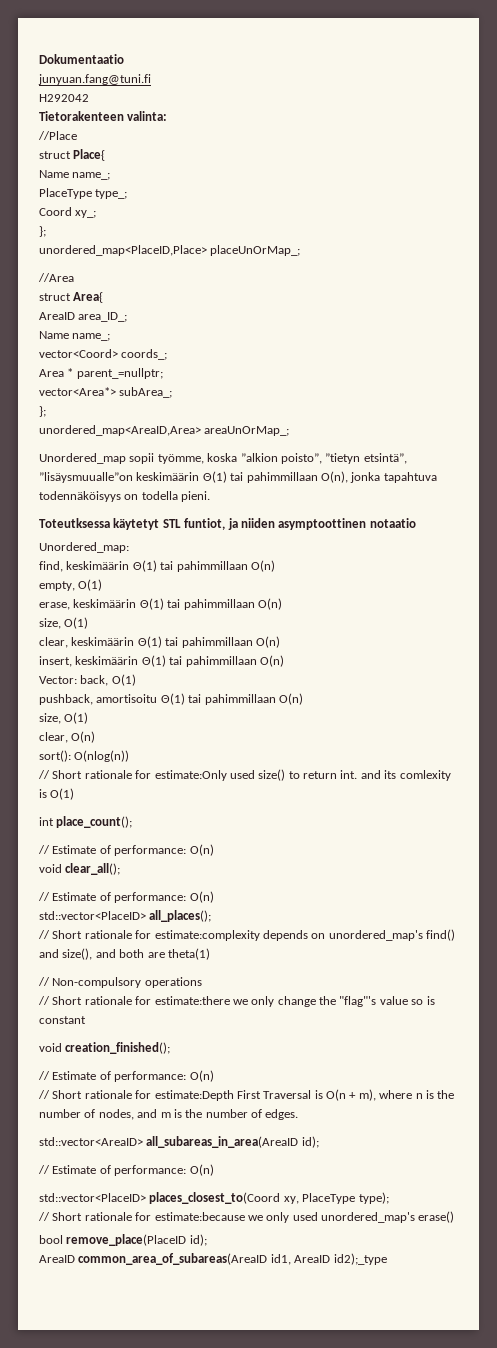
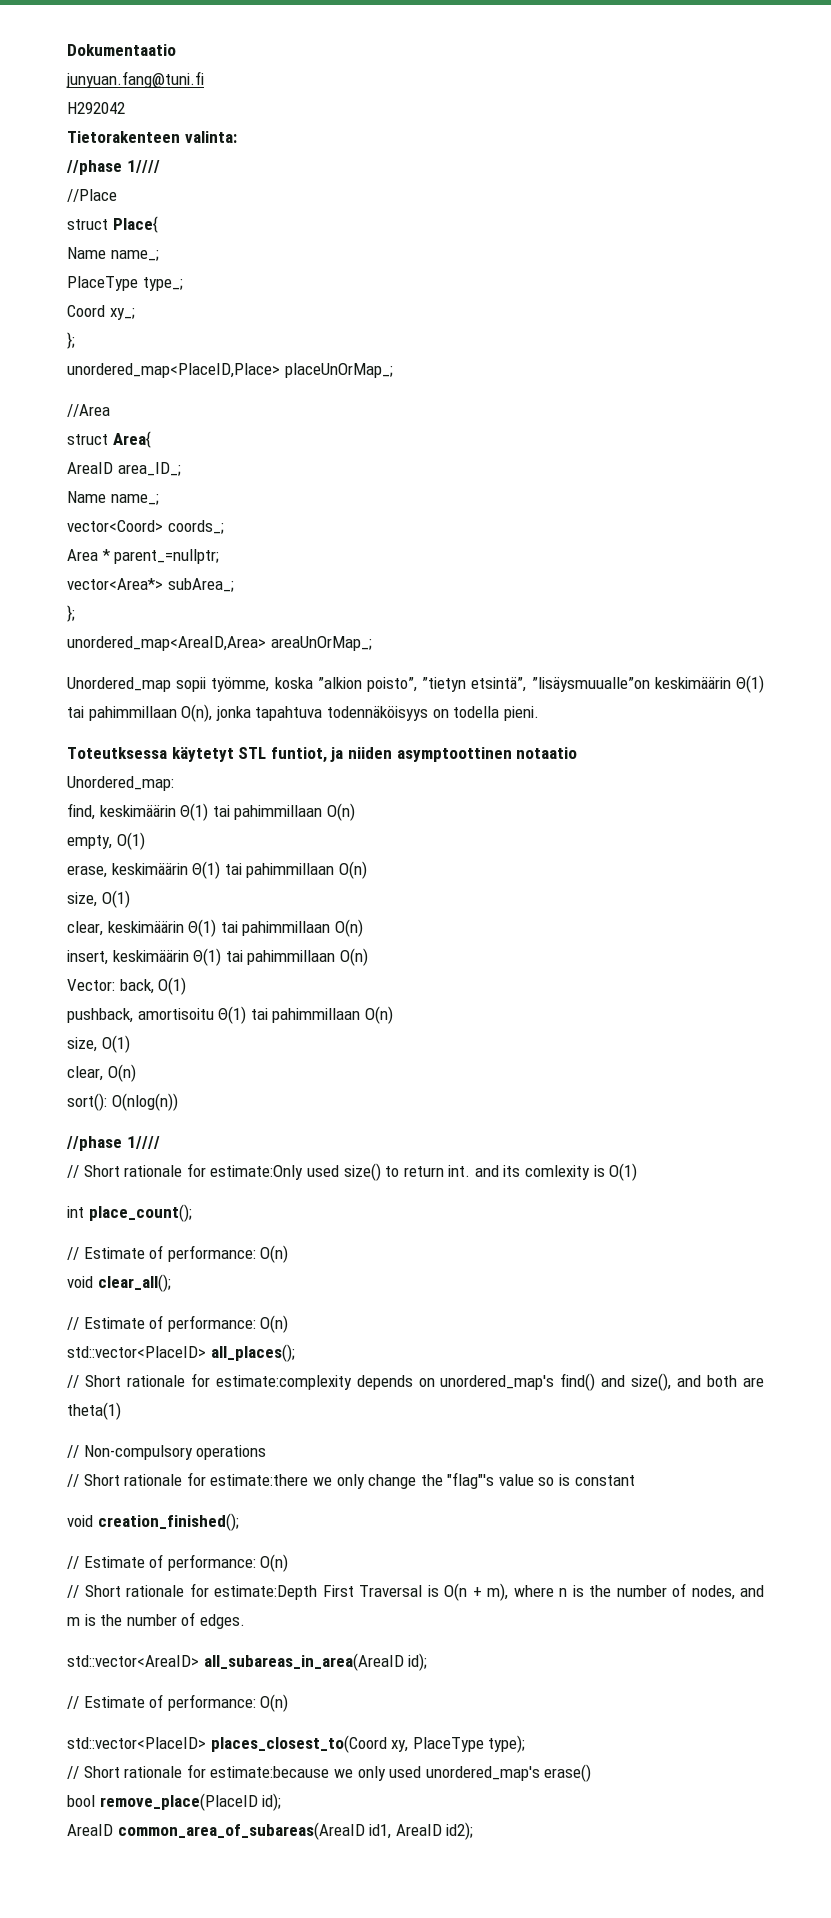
(168, 116) none -> [66,160,160,175] // //phase 1////
(130, 756) none -> [66,1136,160,1151] // //phase 1////
[333,1253,387,1265] id2);_type -> [446,1822,474,1840] id2);

